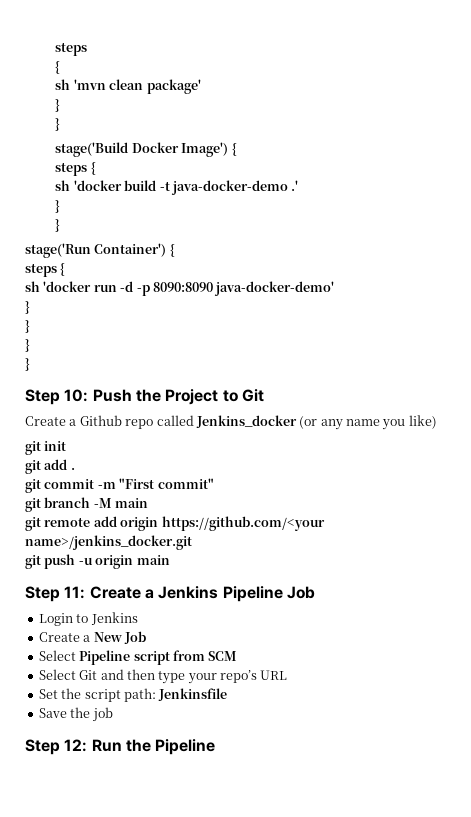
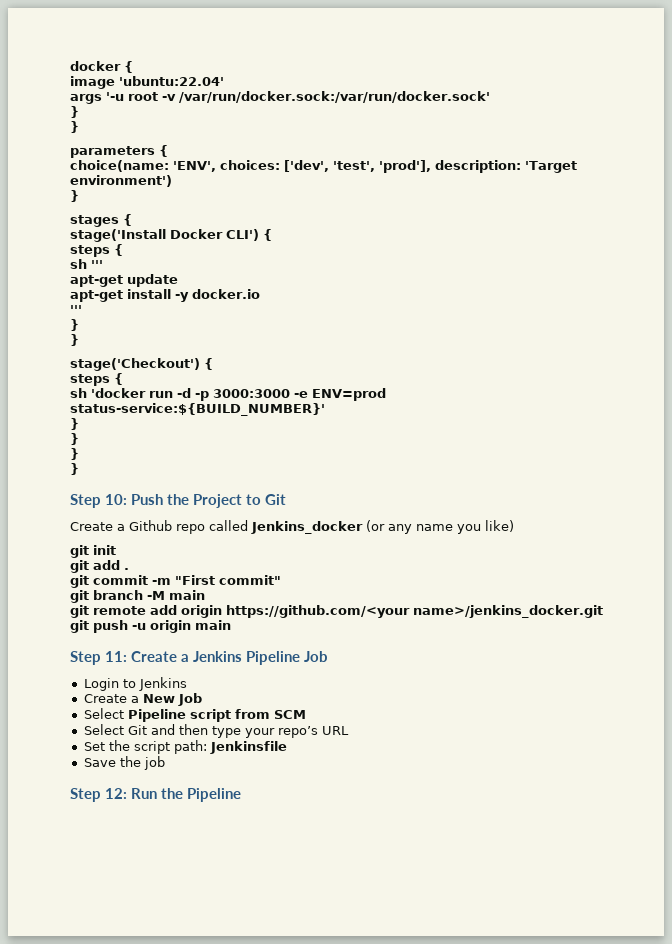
[55,43,88,56] [55,61,61,74] [55,79,201,94] [55,99,61,112] [55,118,61,131] [55,142,237,157] [55,162,96,176] [55,180,299,195] [55,200,61,213] [55,219,61,232] [25,243,167,258] steps // { // sh 'mvn clean package' // } // } // stage('Build Docker Image') { // steps { // sh 'docker build -t java-docker-demo .' // } // } // stage('Run Container') -> [70,61,133,73] [70,76,224,89] [70,91,490,104] [70,106,79,118] [70,121,79,133] [70,145,168,158] [70,160,577,173] [70,175,172,187] [70,190,79,202] [70,214,132,227] [70,229,272,242] [70,244,123,257] [70,259,103,269] [70,274,178,287] [70,289,260,302] [70,305,82,314] [70,319,79,331] [70,334,79,346] [70,358,200,371] docker { // image 'ubuntu:22.04' // args '-u root -v /var/run/docker.sock:/var/run/docker.sock' // } // } // parameters { // choice(name: 'ENV', choices: ['dev', 'test', 'prod'], description: 'Target environment') // } // stages { // stage('Install Docker CLI') { // steps { // sh ''' // apt-get update // apt-get install -y docker.io // ''' // } // } // stage('Checkout')
[152,281,335,296] 8090:8090 java-docker-demo' -> [213,388,386,401] [70,403,325,416] 3000:3000 -e ENV=prod status-service:${BUILD_NUMBER}'

